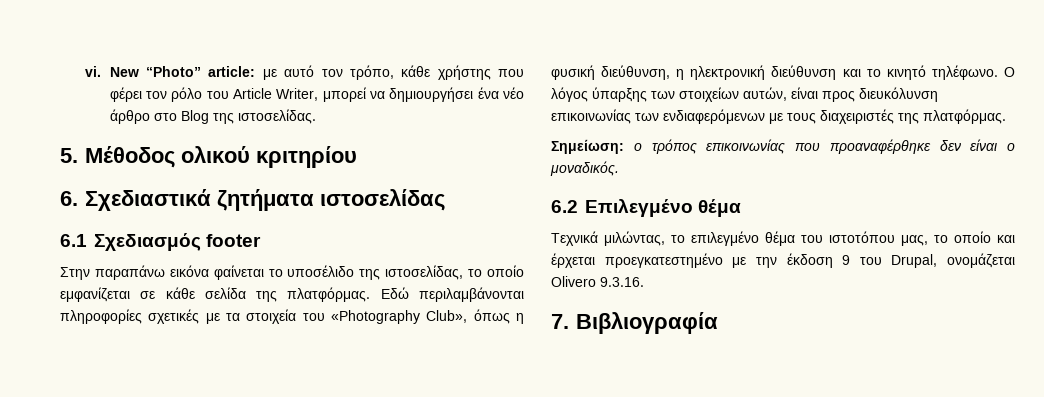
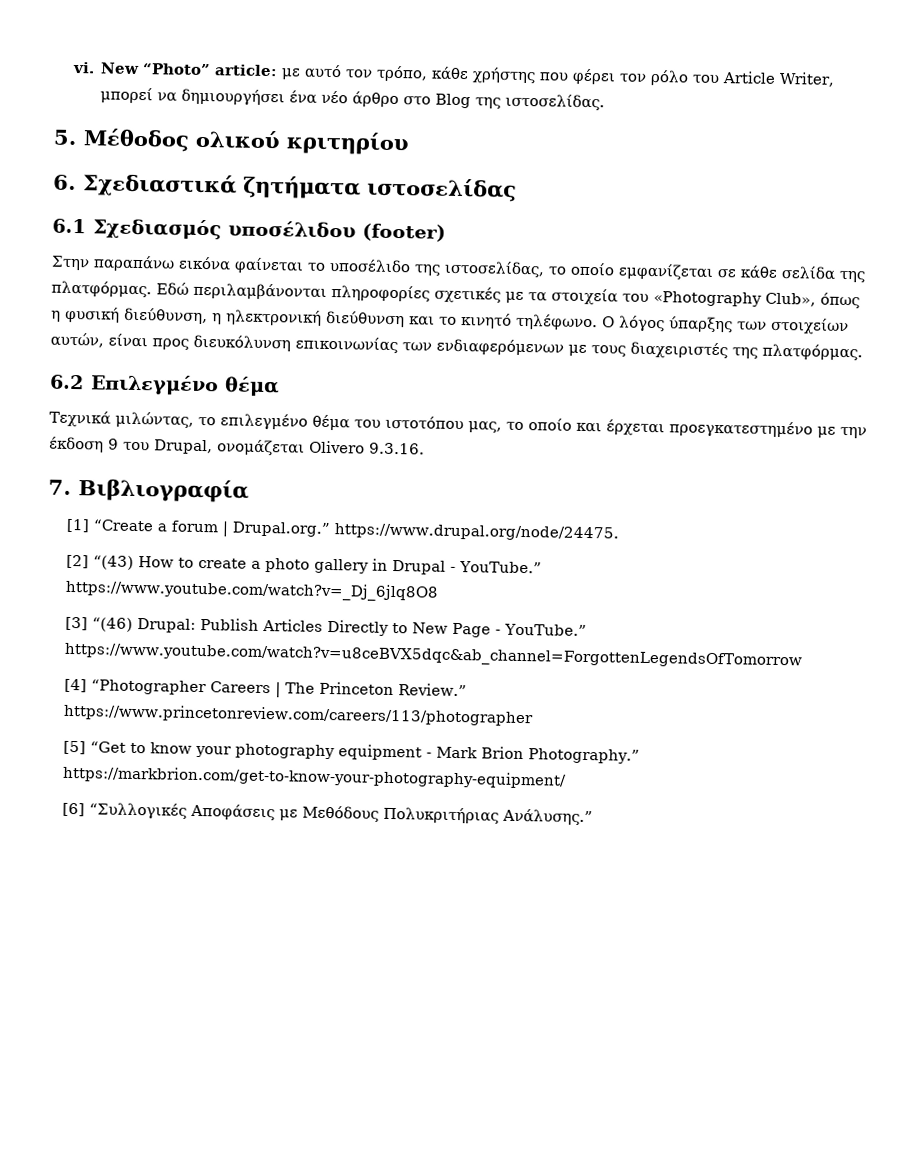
[206,234,262,247] footer -> [227,220,446,242] υποσέλιδου (footer)
[551,139,1015,154] [550,161,619,176] // Σημείωση: ο τρόπος επικοινωνίας που προαναφέρθηκε δεν είναι ο μοναδικός. -> (863, 352) none
(718, 323) none -> [65,518,619,542] [65,554,542,575] [64,579,439,602] [64,616,587,638] [63,642,803,670] [63,678,467,698] [62,703,534,727] [62,740,640,764] [61,765,567,789] [61,802,593,827] // [1] “Create a forum | Drupal.org.” https://www.drupal.org/node/24475. // [2] “(43) How to create a photo gallery in Drupal - YouTube.” https://www.youtube.com/watch?v=_Dj_6jlq8O8 // [3] “(46) Drupal: Publish Articles Directly to New Page - YouTube.” https://www.youtube.com/watch?v=u8ceBVX5dqc&ab_channel=ForgottenLegendsOfTomorrow // [4] “Photographer Careers | The Princeton Review.” https://www.princetonreview.com/careers/113/photographer // [5] “Get to know your photography equipment - Mark Brion Photography.” https://markbrion.com/get-to-know-your-photography-equipment/ // [6] “Συλλογικές Αποφάσεις με Μεθόδους Πολυκριτήριας Ανάλυσης.”

